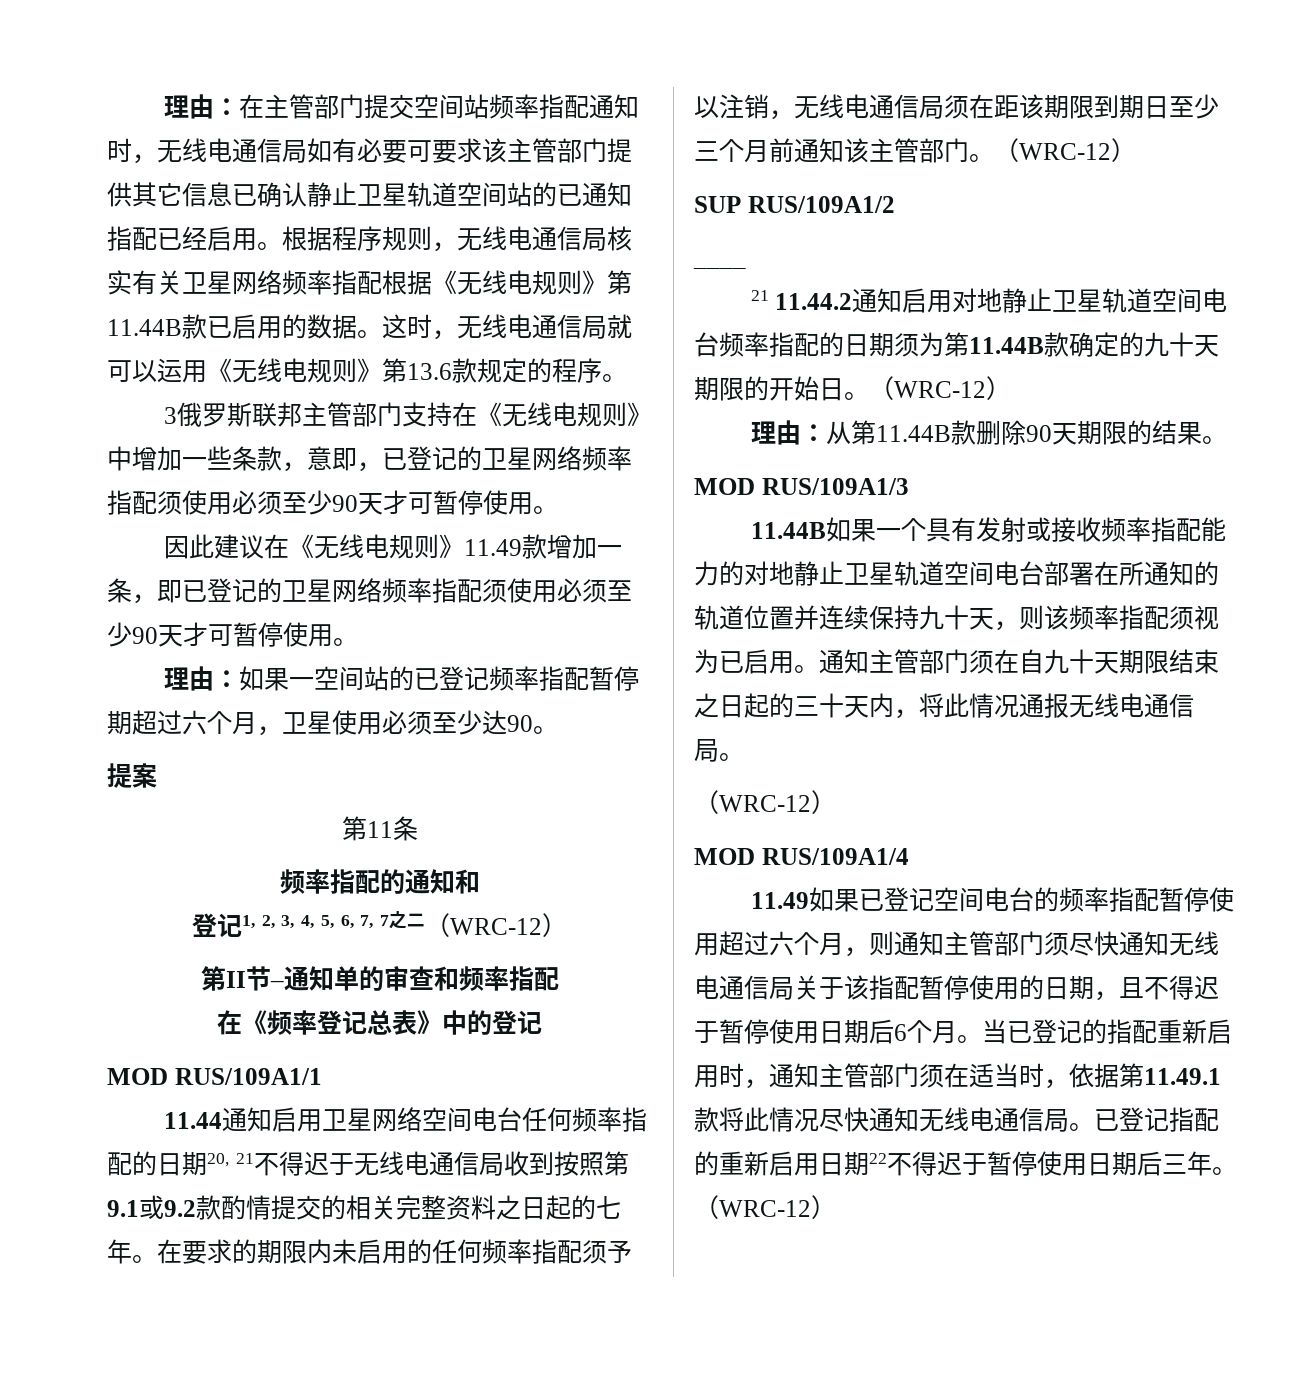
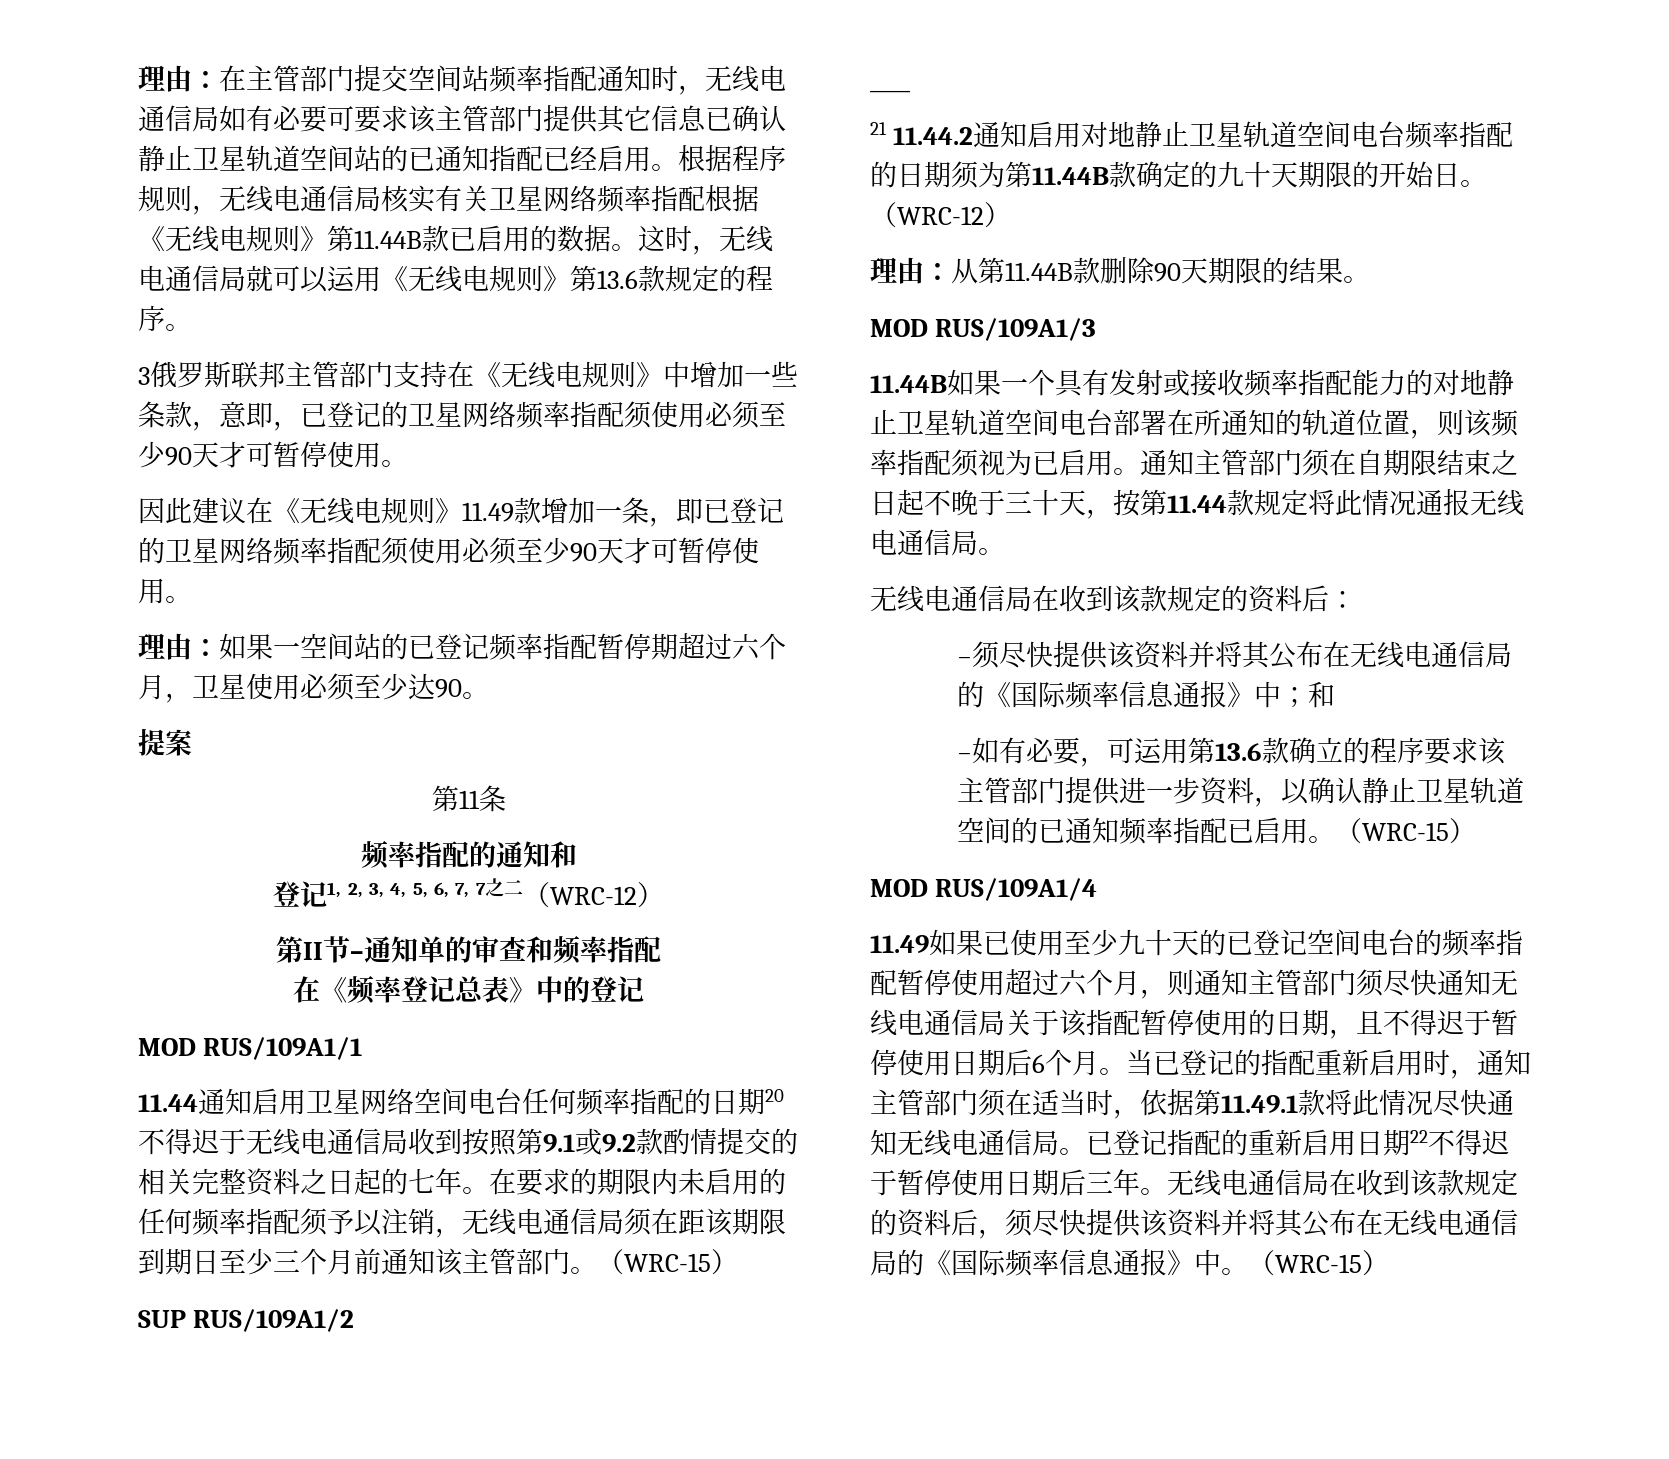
[207,1153,254,1167] 20, 21 -> [765,1089,784,1102] 20
[1019,143,1111,160] WRC-12 -> [624,1253,711,1272] WRC-15
[794,605,994,630] 并连续保持九十天 -> (1410, 423) none
[1044,649,1119,674] 九十天 -> (1383, 462) none
[769,693,919,719] 的三十天内， -> [924,489,1308,519] 不晚于三十天，按第11.44款规定
[694,790,811,814] （WRC-12 -> [870,585,1356,613] [957,641,1513,669] [957,681,1336,709] [957,737,1507,767] [957,777,1525,807] [957,817,1450,845] 无线电通信局在收到该款规定的资料后： // −须尽快提供该资料并将其公布在无线电通信局的《国际频率信息通报》中；和 // −如有必要，可运用第13.6款确立的程序要求该主管部门提供进一步资料，以确认静止卫星轨道空间的已通知频率指配已启用。（WRC-15
(884, 900) none -> [1010,929,1253,956] 使用至少九十天的已
[694,1195,811,1219] （WRC-12 -> [1167,1169,1518,1197] [870,1209,1518,1239] [870,1249,1362,1277] 无线电通信局在收到该款规定的资料后，须尽快提供该资料并将其公布在无线电通信局的《国际频率信息通报》中。（WRC-15

